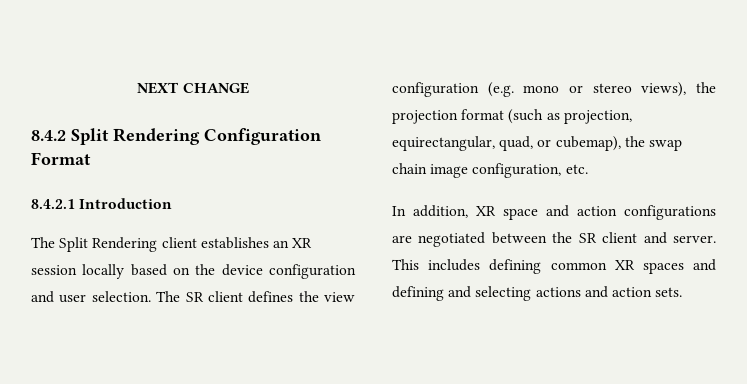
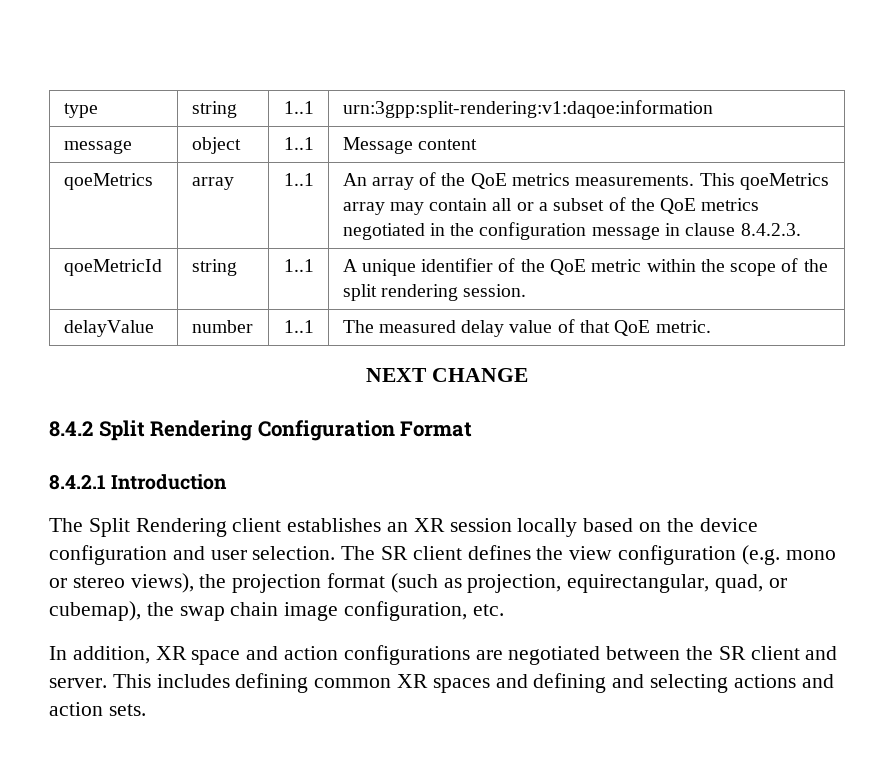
(137, 88) none -> [63,103,98,118] [191,101,237,118] [283,101,314,114] [342,100,713,118] [63,140,132,154] [191,137,241,154] [283,137,314,150] [342,137,477,154] [63,173,153,190] [191,177,234,190] [283,173,314,186] [342,172,829,190] [342,197,760,215] [342,222,801,240] [63,259,162,276] [191,259,237,276] [283,259,314,272] [342,258,828,276] [342,284,527,301] [63,320,154,337] [191,320,253,333] [283,320,314,333] [342,319,711,337] type | string | 1..1 | urn:3gpp:split-rendering:v1:daqoe:information // message | object | 1..1 | Message content // qoeMetrics | array | 1..1 | An array of the QoE metrics measurements. This qoeMetrics array may contain all or a subset of the QoE metrics negotiated in the configuration message in clause 8.4.2.3. // qoeMetricId | string | 1..1 | A unique identifier of the QoE metric within the scope of the split rendering session. // delayValue | number | 1..1 | The measured delay value of that QoE metric. //

